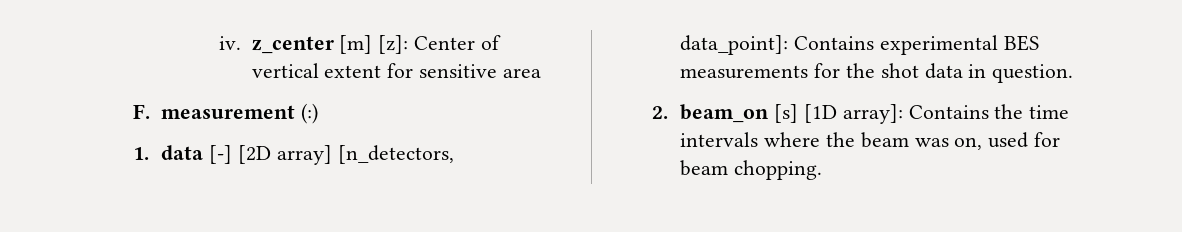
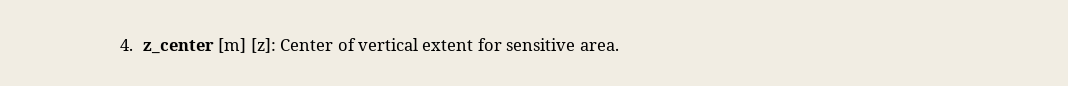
[218,36,241,50] iv. -> [120,39,134,51] 4.
[502,68,541,78] [132,103,319,124] [132,145,454,165] [680,35,1039,55] [680,63,1074,83] [651,104,1070,124] [680,132,1061,150] [680,160,823,180] area // F. measurement (:) // 1. data [-] [2D array] [n_detectors, data_point]: Contains experimental BES measurements for the shot data in question. // 2. beam_on [s] [1D array]: Contains the time intervals where the beam was on, used for beam chopping. -> [579,42,619,51] area.

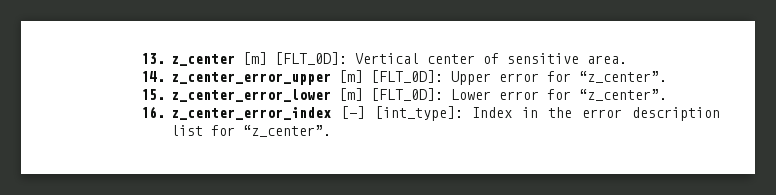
[120,39,134,51] 4. -> [140,53,165,64] 13.
[250,38,619,53] [z]: Center of vertical extent for sensitive area. -> [274,52,627,65] [140,70,667,85] [140,88,667,102] [140,106,720,121] [170,125,331,137] [FLT_0D]: Vertical center of sensitive area. // 14. z_center_error_upper [m] [FLT_0D]: Upper error for “z_center”. // 15. z_center_error_lower [m] [FLT_0D]: Lower error for “z_center”. // 16. z_center_error_index [-] [int_type]: Index in the error description list for “z_center”.

